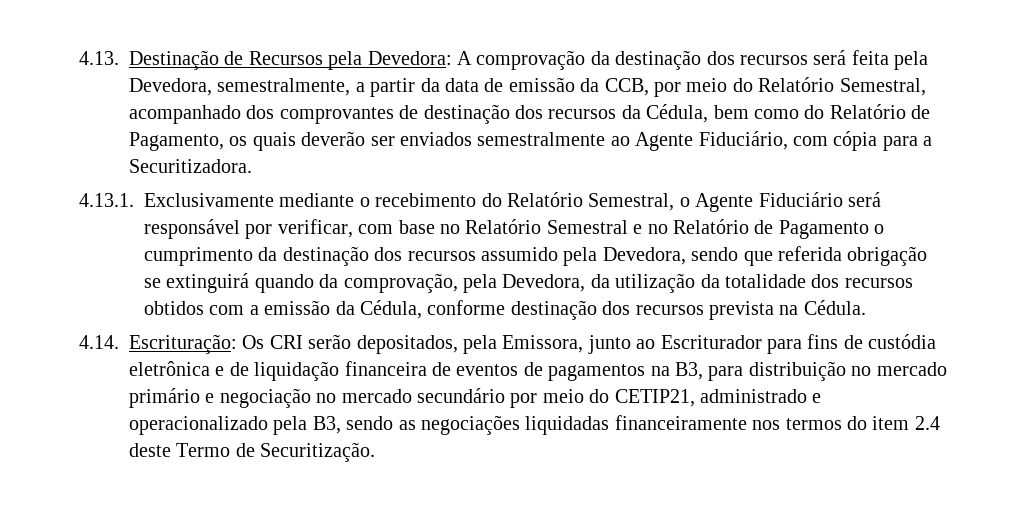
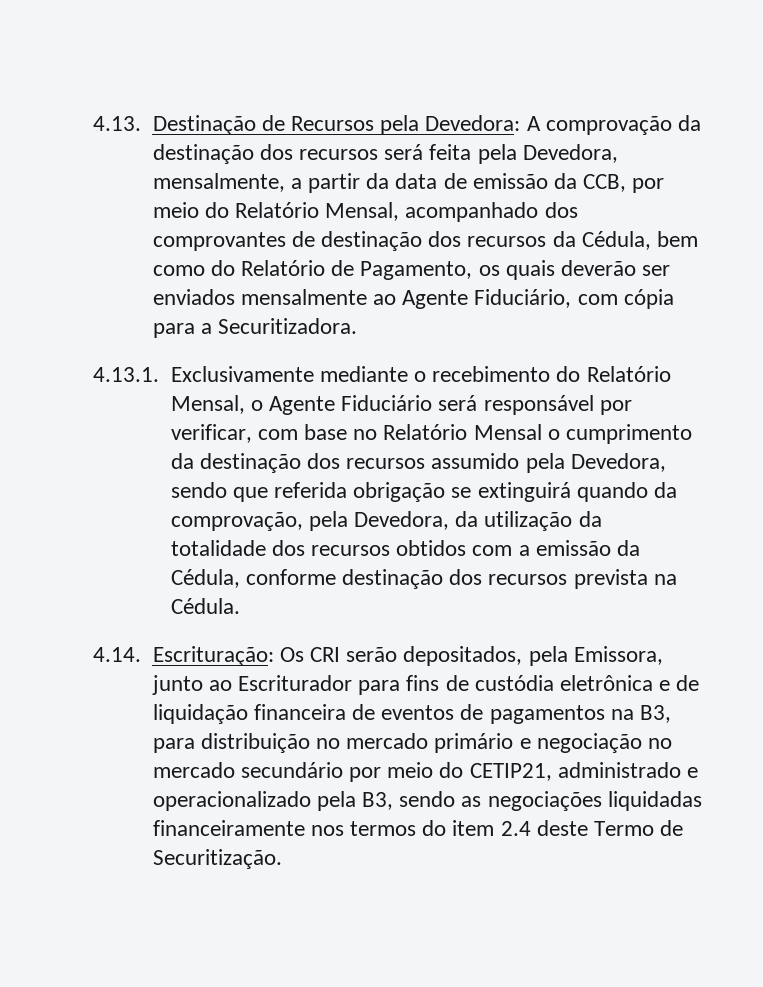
[217,78,351,96] semestralmente, -> [152,173,285,192] mensalmente,
[839,78,926,96] Semestral, -> [325,202,400,221] Mensal,
[477,132,606,146] semestralmente -> [240,289,367,305] mensalmente
[588,193,675,211] Semestral, -> [170,395,245,414] Mensal,
[546,219,869,239] Semestral e no Relatório de Pagamento -> [473,424,542,440] Mensal

